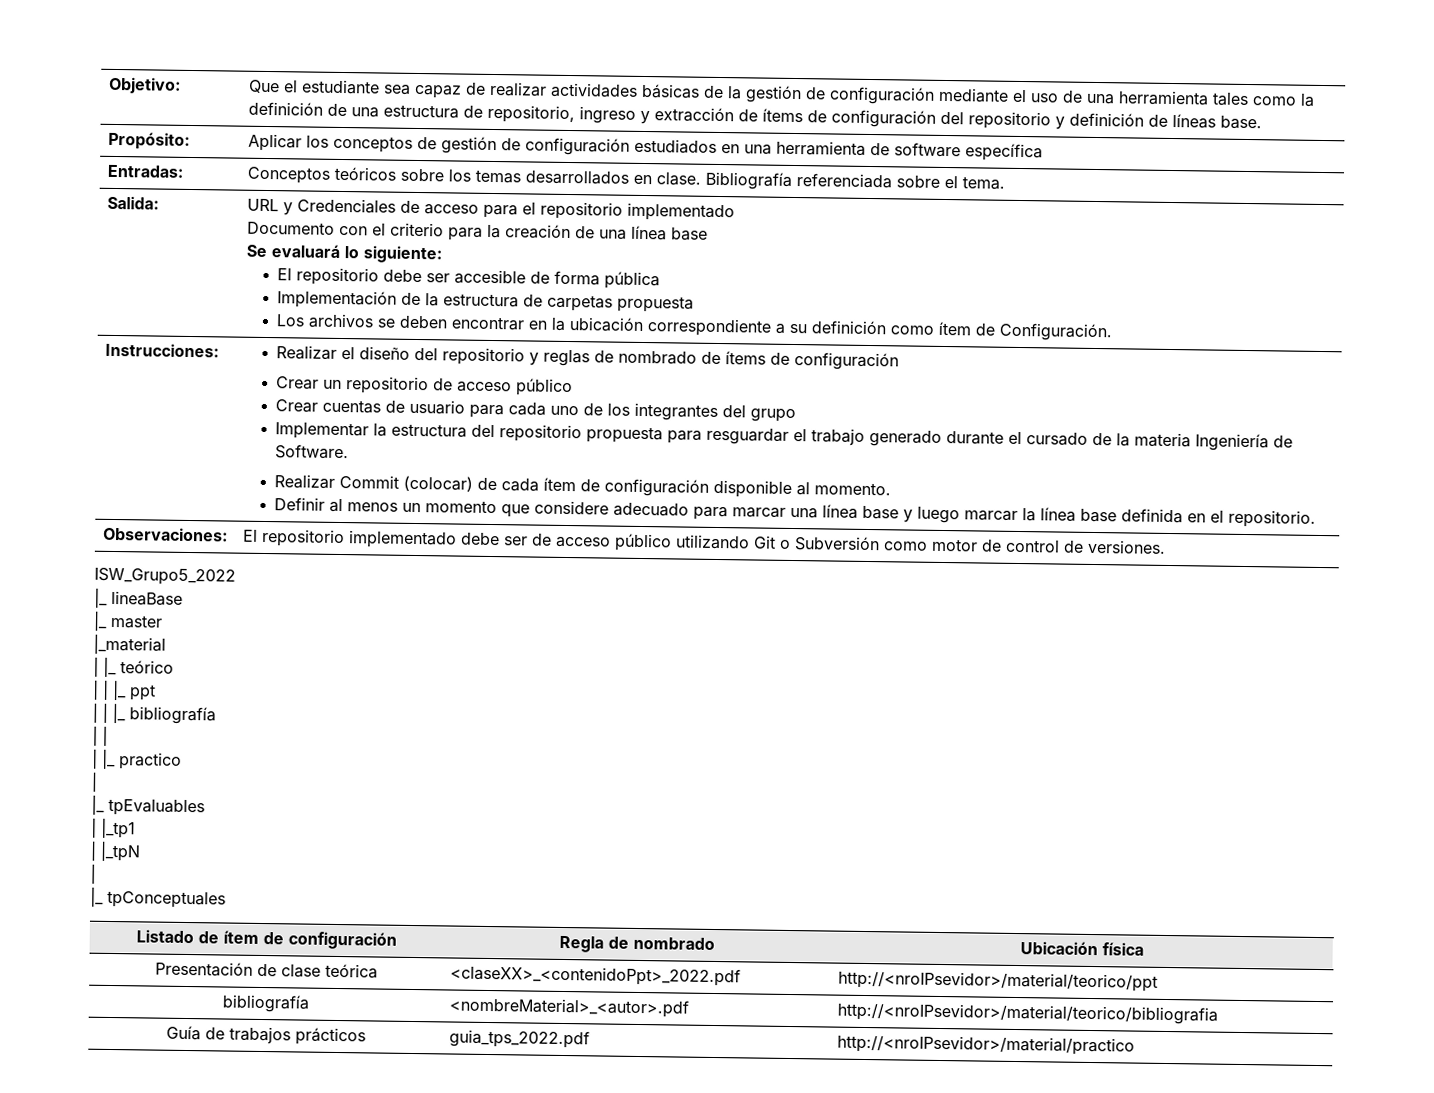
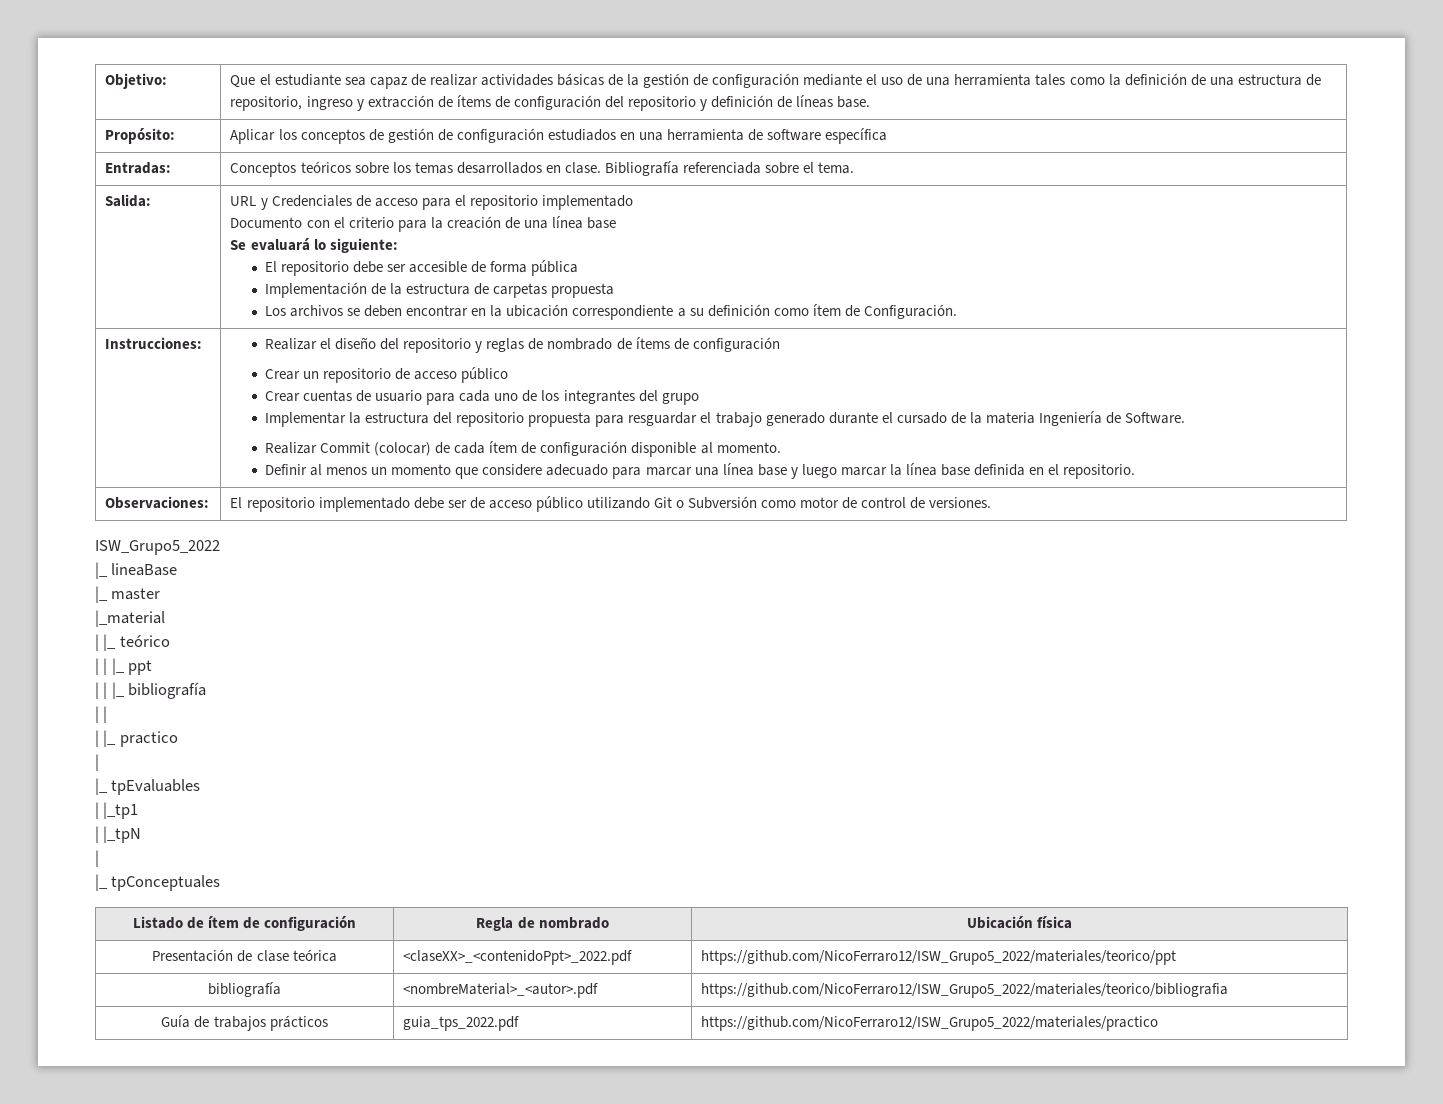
[837,970,1158,992] http://<nroIPsevidor>/material/teorico/ppt -> [701,950,1177,965] https://github.com/NicoFerraro12/ISW_Grupo5_2022/materiales/teorico/ppt
[836,1002,1218,1025] http://<nroIPsevidor>/material/teorico/bibliografia -> [701,983,1229,998] https://github.com/NicoFerraro12/ISW_Grupo5_2022/materiales/teorico/bibliografia
[836,1034,1135,1056] http://<nroIPsevidor>/material/practico -> [701,1016,1159,1031] https://github.com/NicoFerraro12/ISW_Grupo5_2022/materiales/practico

